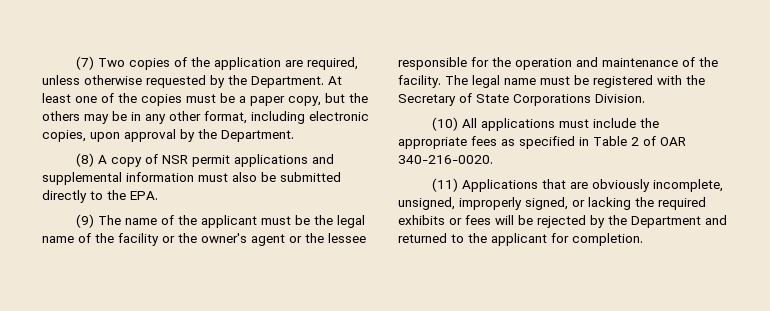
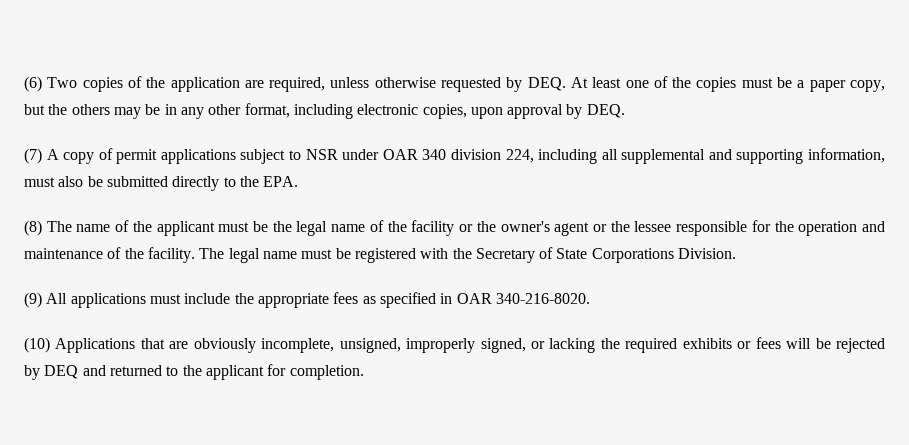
[76,56,95,70] (7) -> [24,76,42,92] (6)
[228,75,324,88] the Department. -> [527,77,566,91] DEQ.
[198,129,294,142] [76,153,95,167] the Department. // (8) -> [586,104,625,118] [24,148,42,164] DEQ. // (7)
[162,155,189,164] NSR -> (113, 154) none
[312,154,335,164] [42,172,194,185] and supplemental information -> [240,148,885,164] subject to NSR under OAR 340 division 224, including all supplemental and supporting information,
[76,214,95,228] (9) -> [24,220,42,236] (8)
[432,117,459,131] (10) -> [24,292,42,308] (9)
[593,136,686,146] [398,155,493,164] [432,178,459,192] Table 2 of OAR 340-216-0020. // (11) -> [456,293,590,304] [24,337,50,353] OAR 340-216-8020. // (10)
[608,215,701,228] the Department -> [44,365,79,379] DEQ

